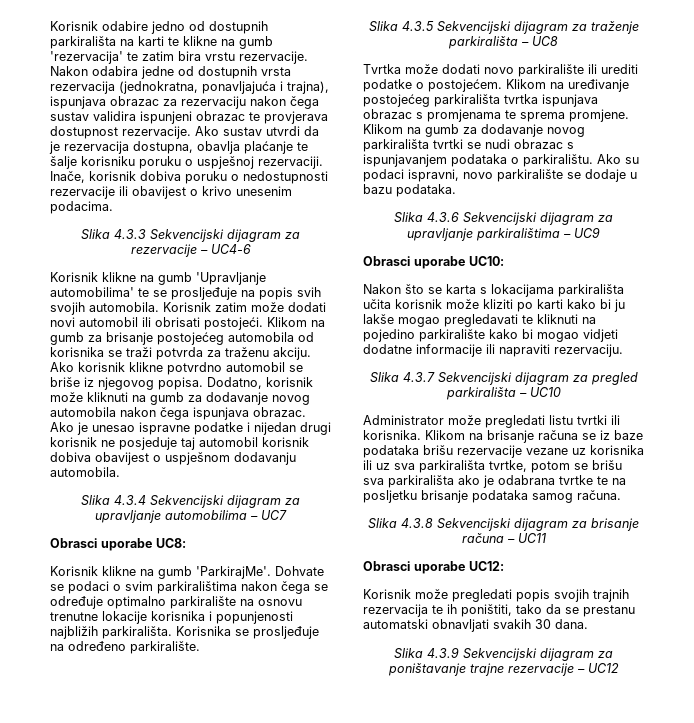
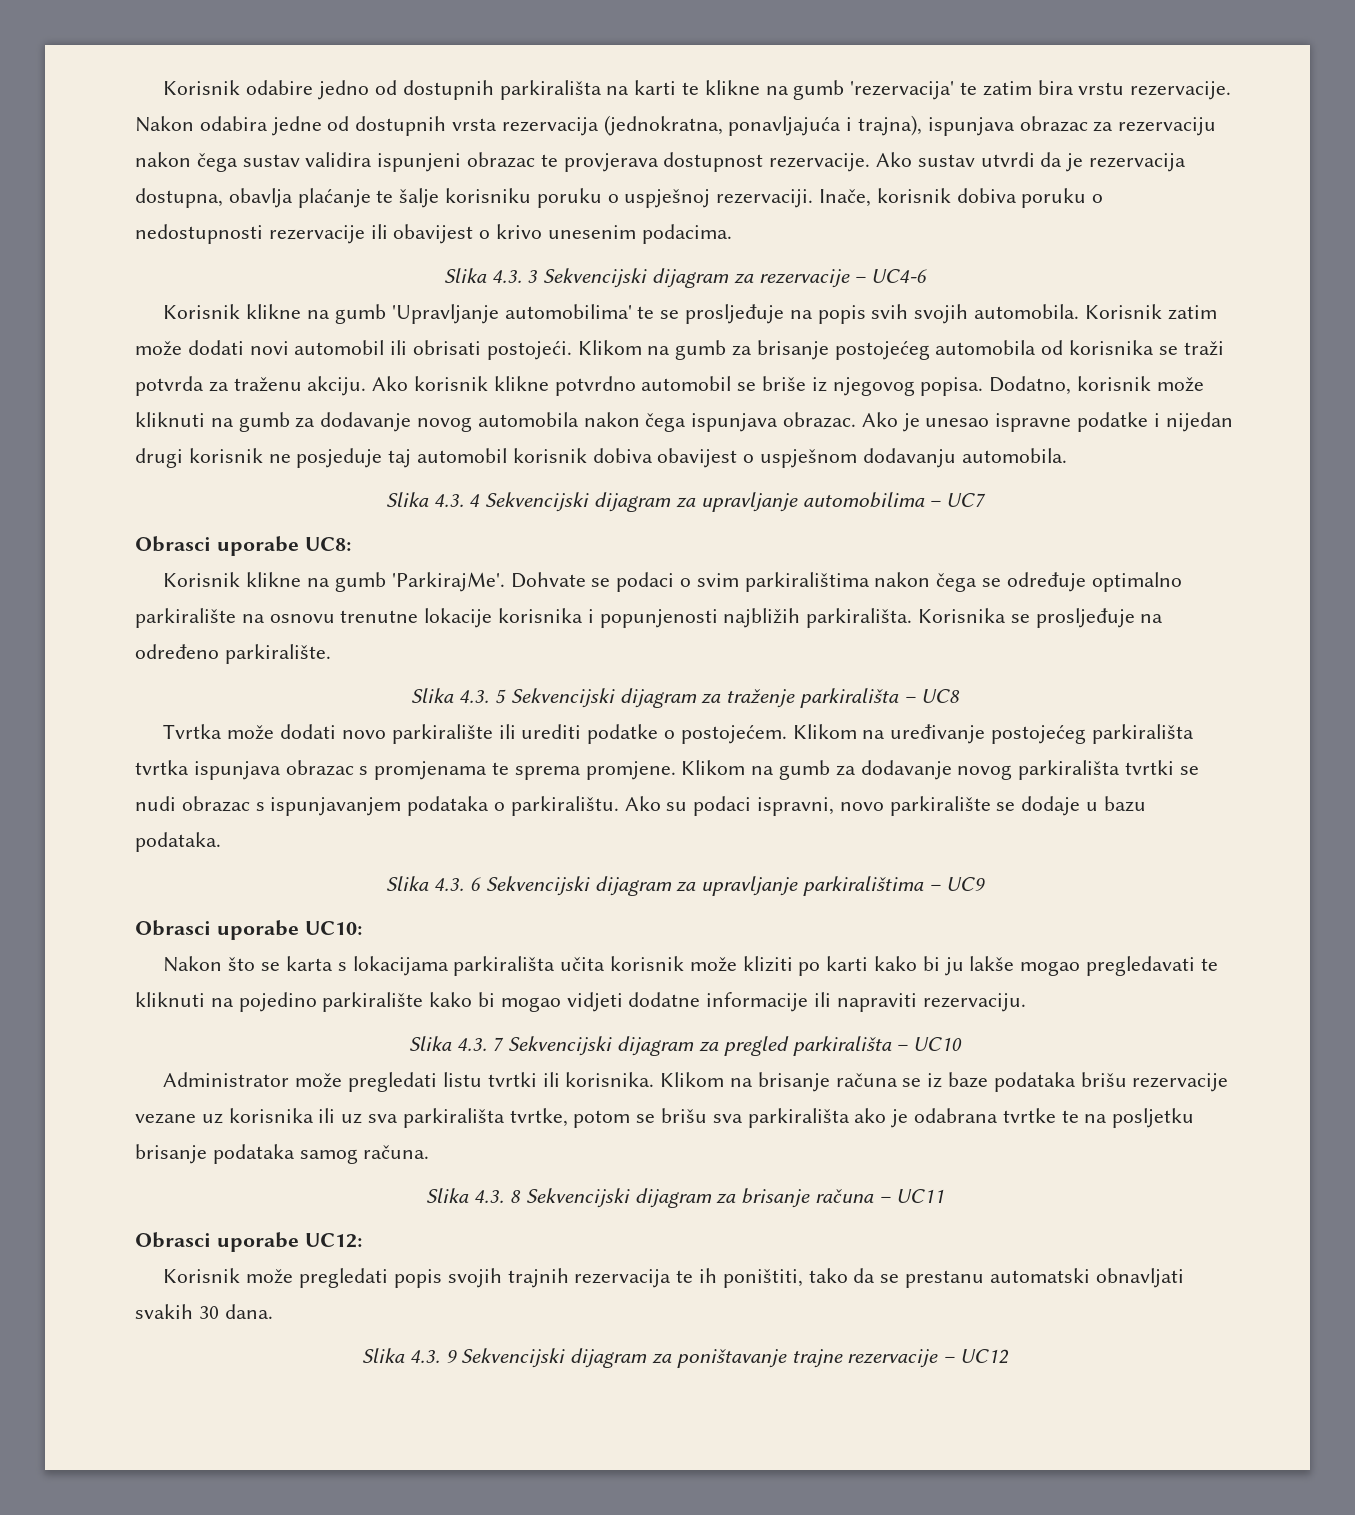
[114,229,146,239] 4.3.3 -> [491,270,538,283] 4.3. 3
[114,495,146,505] 4.3.4 -> [433,494,481,507] 4.3. 4
[401,21,434,31] 4.3.5 -> [459,689,506,704] 4.3. 5
[427,212,459,222] 4.3.6 -> [434,877,481,891] 4.3. 6
[402,372,435,382] 4.3.7 -> [456,1037,505,1051] 4.3. 7
[401,518,433,528] 4.3.8 -> [474,1190,521,1203] 4.3. 8
[427,647,459,658] 4.3.9 -> [409,1350,457,1363] 4.3. 9

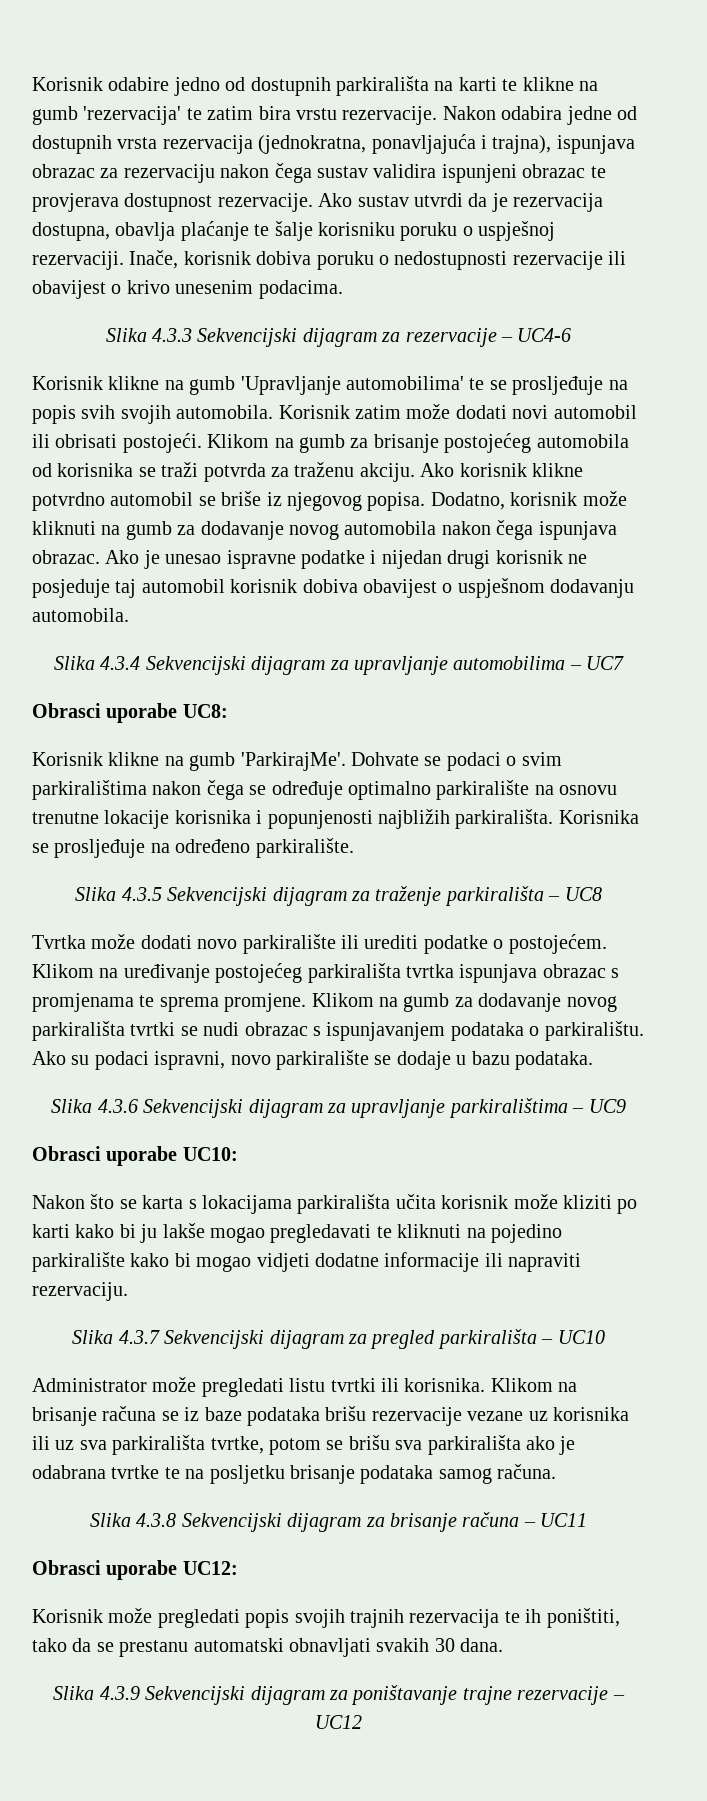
[491,270,538,283] 4.3. 3 -> [152,328,192,342] 4.3.3
[433,494,481,507] 4.3. 4 -> [100,656,141,670] 4.3.4
[459,689,506,704] 4.3. 5 -> [121,887,162,901] 4.3.5
[434,877,481,891] 4.3. 6 -> [97,1099,138,1113] 4.3.6
[456,1037,505,1051] 4.3. 7 -> [118,1330,160,1344] 4.3.7
[474,1190,521,1203] 4.3. 8 -> [136,1513,177,1527] 4.3.8
[409,1350,457,1363] 4.3. 9 -> [99,1686,140,1700] 4.3.9

